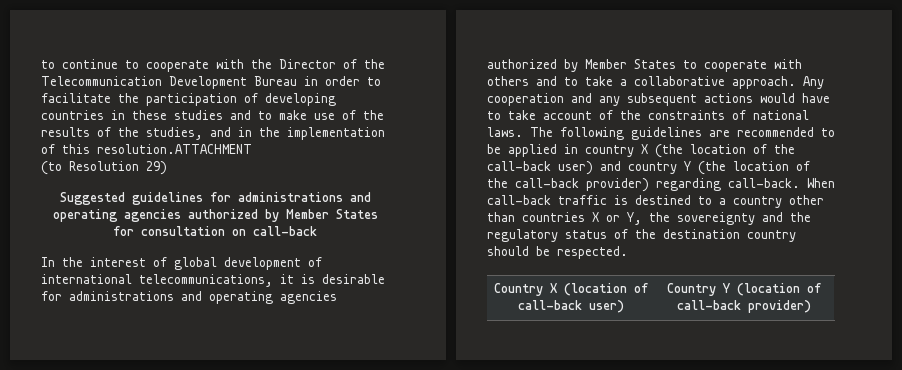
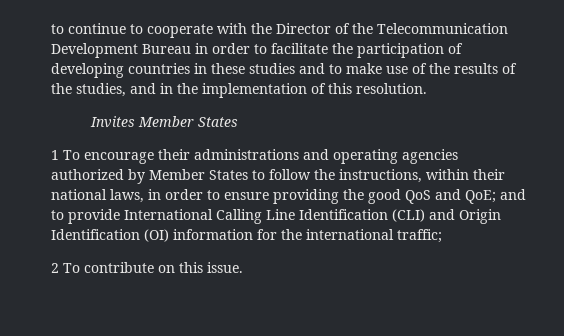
[97,144,252,154] [41,161,167,175] [59,192,371,205] [52,209,378,222] [113,226,317,236] [41,257,322,270] [41,274,385,287] [41,291,62,301] resolution.ATTACHMENT // (to Resolution 29) // Suggested guidelines for administrations and operating agencies authorized by Member States for consultation on call-back // In the interest of global development of international telecommunications, it is desirable for -> [356,83,427,94] [89,116,238,128] [51,149,190,164] resolution. // Invites Member States // 1 To encourage their
[704,59,802,72] [487,76,824,89] [487,93,830,106] [487,110,809,120] [487,127,835,140] [487,144,795,158] [487,161,810,175] [487,178,835,192] [487,195,824,208] [487,212,811,225] [487,229,796,242] [487,246,628,259] [493,283,648,296] [517,300,624,313] [667,283,821,296] [677,300,811,313] cooperate with others and to take a collaborative approach. Any cooperation and any subsequent actions would have to take account of the constraints of national laws. The following guidelines are recommended to be applied in country X (the location of the call-back user) and country Y (the location of the call-back provider) regarding call-back. When call-back traffic is destined to a country other than countries X or Y, the sovereignty and the regulatory status of the destination country should be respected. // Country X (location of call-back user) | Country Y (location of call-back provider) -> [269,169,505,183] [51,189,526,204] [51,209,501,224] [51,229,442,243] [51,262,243,273] follow the instructions, within their national laws, in order to ensure providing the good QoS and QoE; and to provide International Calling Line Identification (CLI) and Origin Identification (OI) information for the international traffic; // 2 To contribute on this issue.

